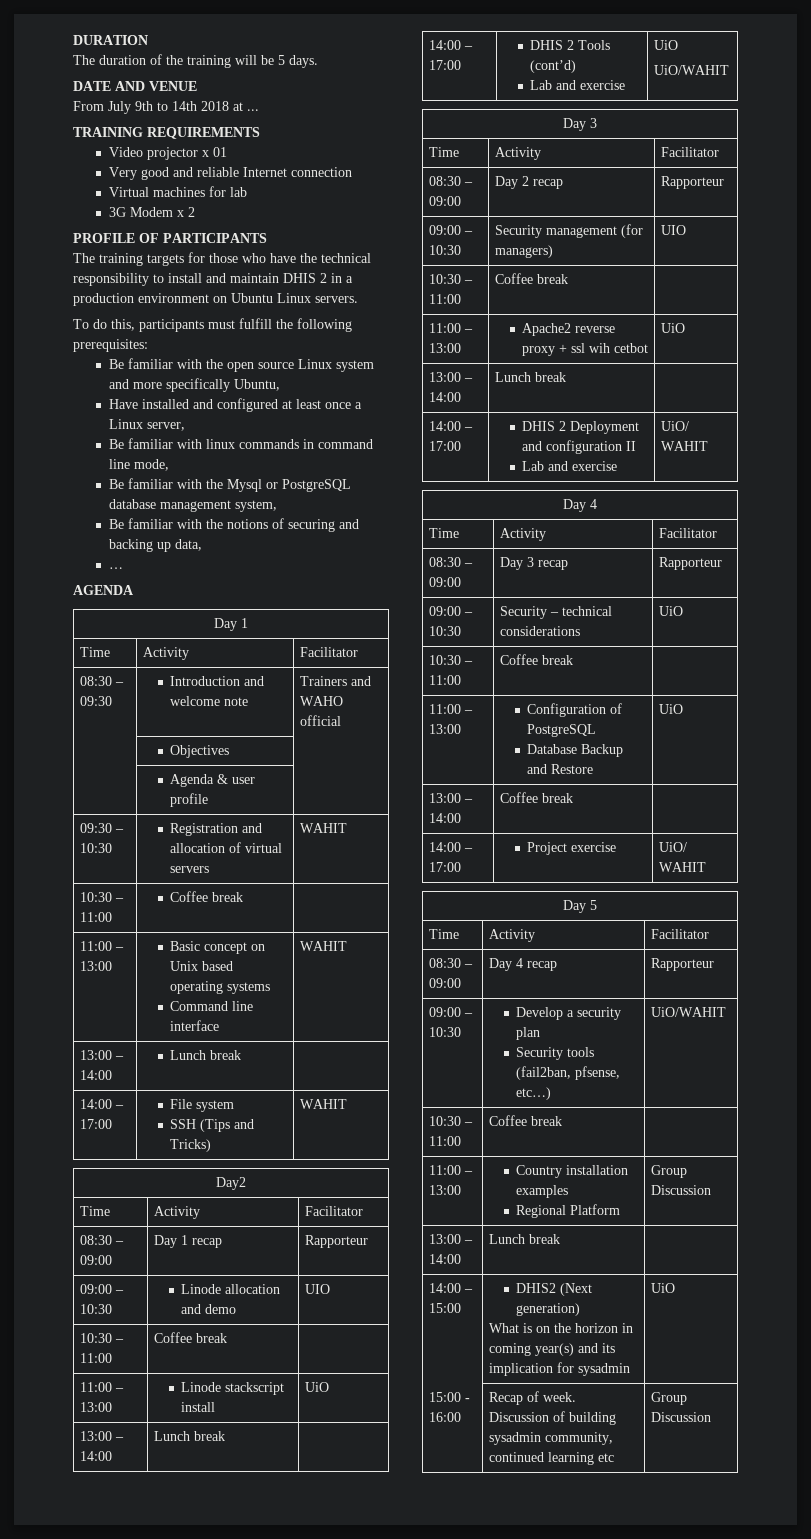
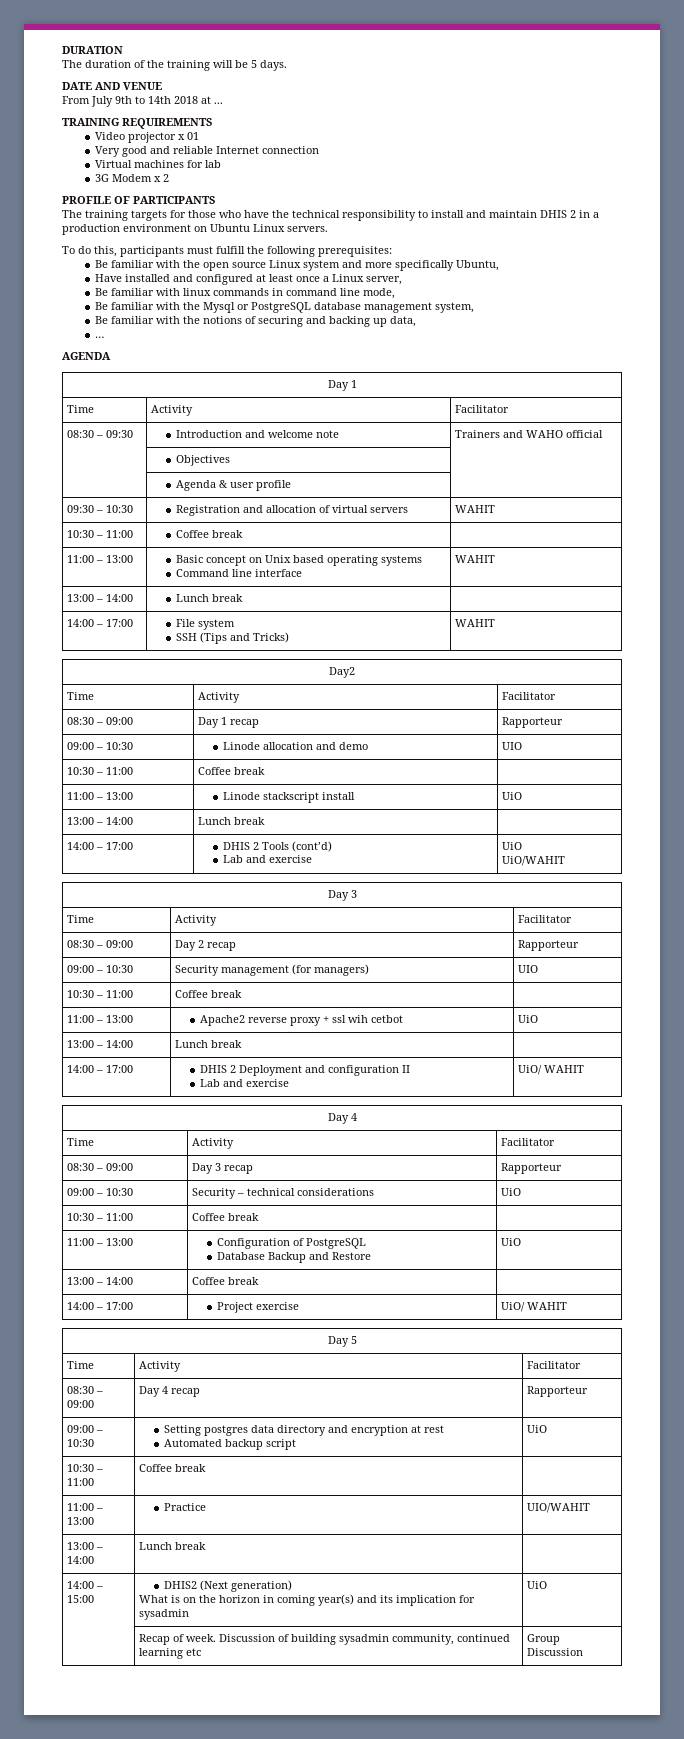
[516,1007,622,1020] [516,1027,541,1040] [516,1047,595,1060] [516,1066,621,1080] [516,1087,552,1100] [650,1007,726,1017] [428,1116,473,1126] [428,1136,461,1146] [488,1115,562,1126] [428,1165,473,1175] [428,1185,461,1195] [516,1165,629,1178] [516,1185,569,1198] [516,1204,621,1218] [650,1165,687,1178] [650,1185,711,1195] Develop a security plan // Security tools (fail2ban, pfsense, etc…) | UiO/WAHIT // 10:30 – 11:00 | Coffee break | // 11:00 – 13:00 | Country installation examples // Regional Platform | Group Discussion -> [164,1425,445,1436] [164,1439,297,1450] [527,1425,548,1433] [67,1464,104,1472] [67,1478,95,1486] [139,1464,207,1472] [67,1503,104,1511] [67,1517,95,1525] [164,1503,207,1511] [527,1503,591,1513] Setting postgres data directory and encryption at rest // Automated backup script | UiO // 10:30 – 11:00 | Coffee break | // 11:00 – 13:00 | Practice | UIO/WAHIT
[428,1392,470,1402] [428,1412,461,1422] 15:00 - 16:00 -> (548, 1585) none

